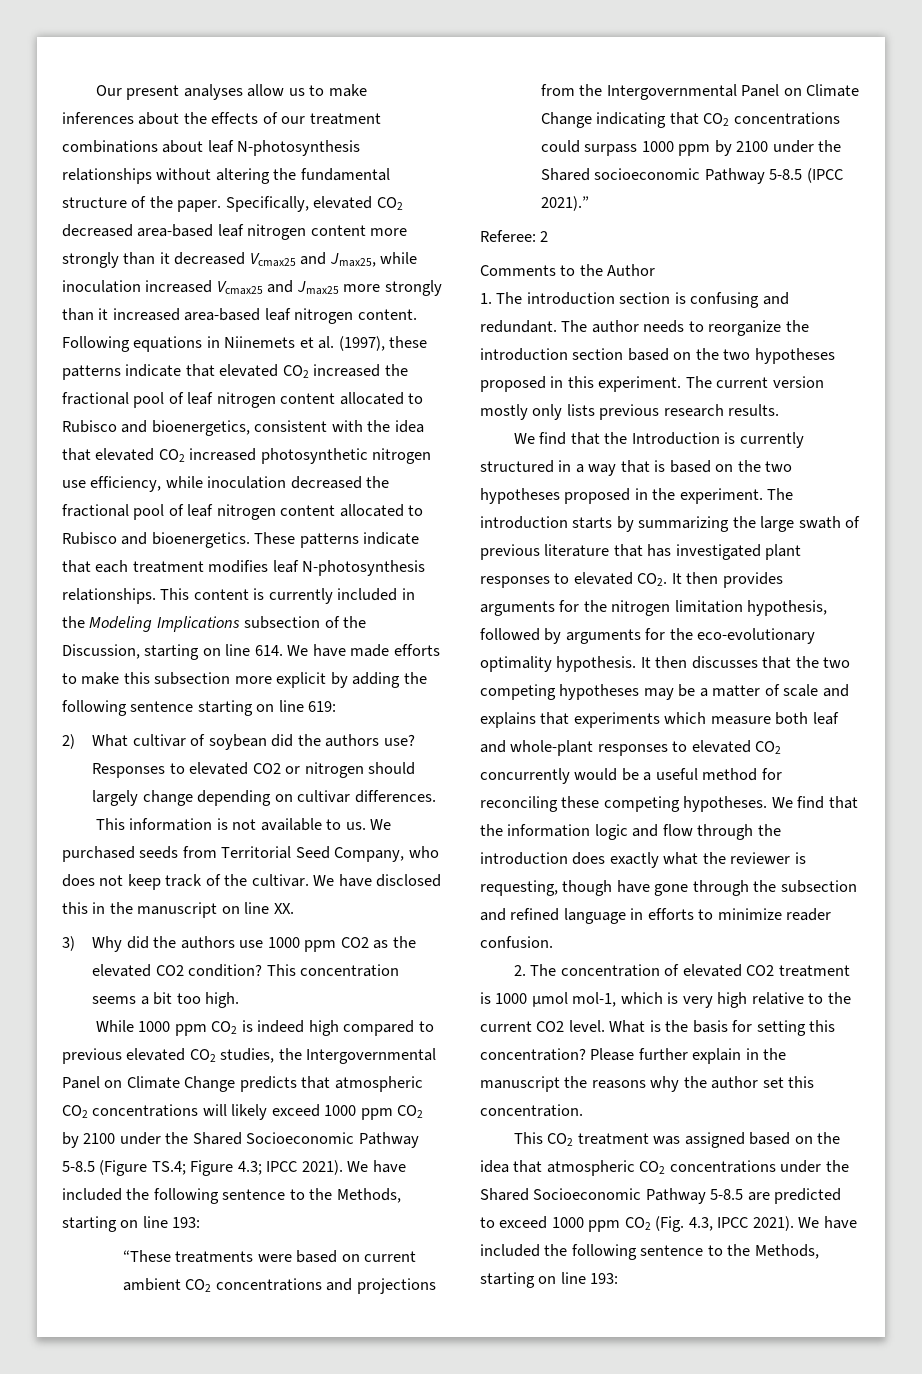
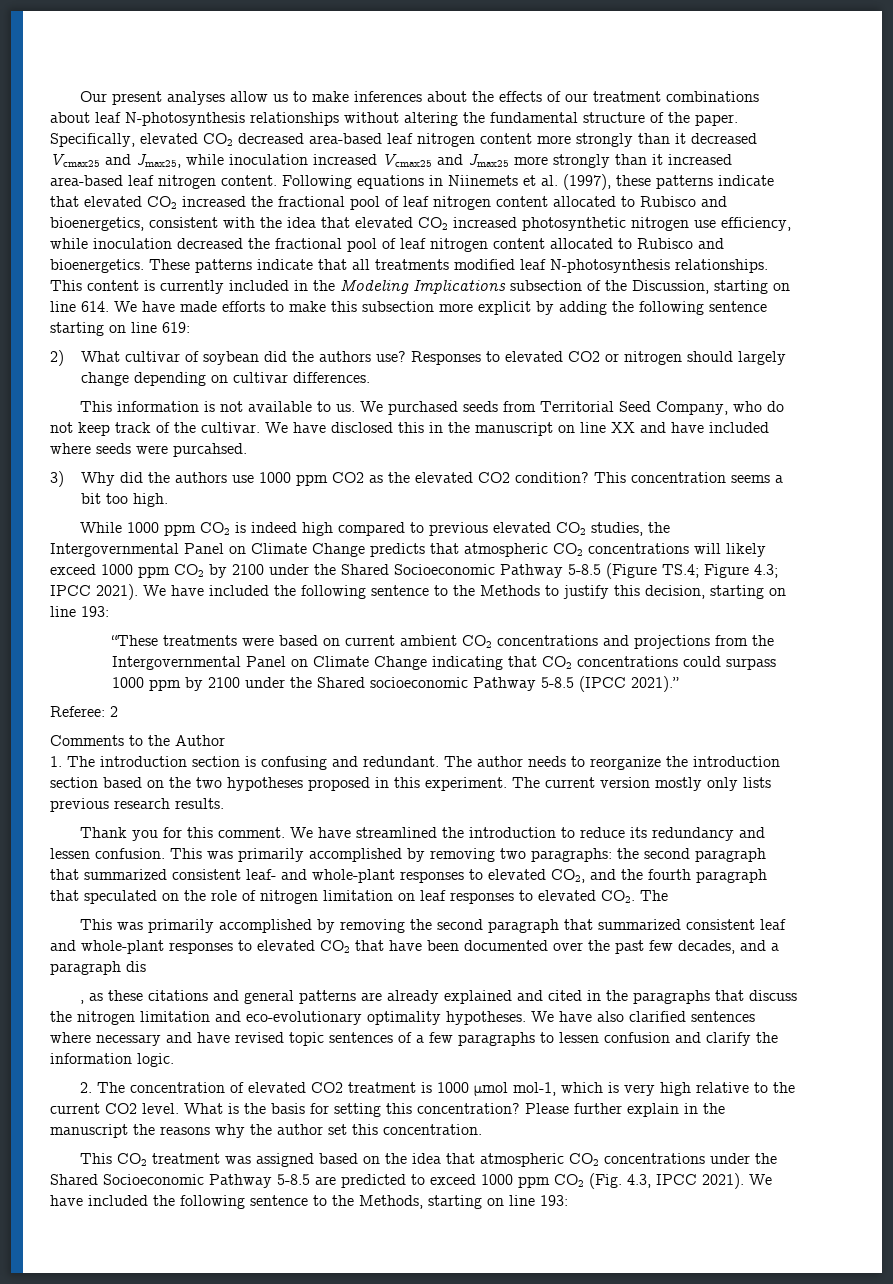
[95,560,269,573] each treatment modifies -> [352,259,515,270] all treatments modified
[62,874,95,887] does -> [766,401,784,412] do
[273,903,294,914] XX. -> [611,422,769,433] [50,443,247,457] XX and have included where seeds were purcahsed.
[336,1188,401,1203] Methods, -> [480,585,705,599] Methods to justify this decision,
[514,432,804,448] [480,460,793,476] [480,488,794,504] [480,516,861,532] [480,544,802,560] [480,572,783,588] [480,600,828,616] [480,628,816,644] [480,656,851,672] [480,684,849,700] [480,712,809,728] We find that the Introduction is currently structured in a way that is based on the two hypotheses proposed in the experiment. The introduction starts by summarizing the large swath of previous literature that has investigated plant responses to elevated CO2. It then provides arguments for the nitrogen limitation hypothesis, followed by arguments for the eco-evolutionary optimality hypothesis. It then discusses that the two competing hypotheses may be a matter of scale and explains that experiments which measure both -> [79,827,765,841] [50,848,766,862] [50,869,767,883] [50,890,668,904] [79,919,755,933] Thank you for this comment. We have streamlined the introduction to reduce its redundancy and lessen confusion. This was primarily accomplished by removing two paragraphs: the second paragraph that summarized consistent leaf- and whole-plant responses to elevated CO2, and the fourth paragraph that speculated on the role of nitrogen limitation on leaf responses to elevated CO2. The // This was primarily accomplished by removing the second paragraph that summarized consistent
[480,768,782,784] [480,796,858,812] [480,824,781,840] [480,852,806,868] [480,880,857,896] [480,908,832,924] [480,936,553,948] concurrently would be a useful method for reconciling these competing hypotheses. We find that the information logic and flow through the introduction does exactly what the reviewer is requesting, though have gone through the subsection and refined language in efforts to minimize reader confusion. -> [355,940,779,954] [50,961,146,975] [79,990,797,1004] [50,1011,755,1025] [50,1032,778,1046] [50,1053,174,1067] that have been documented over the past few decades, and a paragraph dis // , as these citations and general patterns are already explained and cited in the paragraphs that discuss the nitrogen limitation and eco-evolutionary optimality hypotheses. We have also clarified sentences where necessary and have revised topic sentences of a few paragraphs to lessen confusion and clarify the information logic.

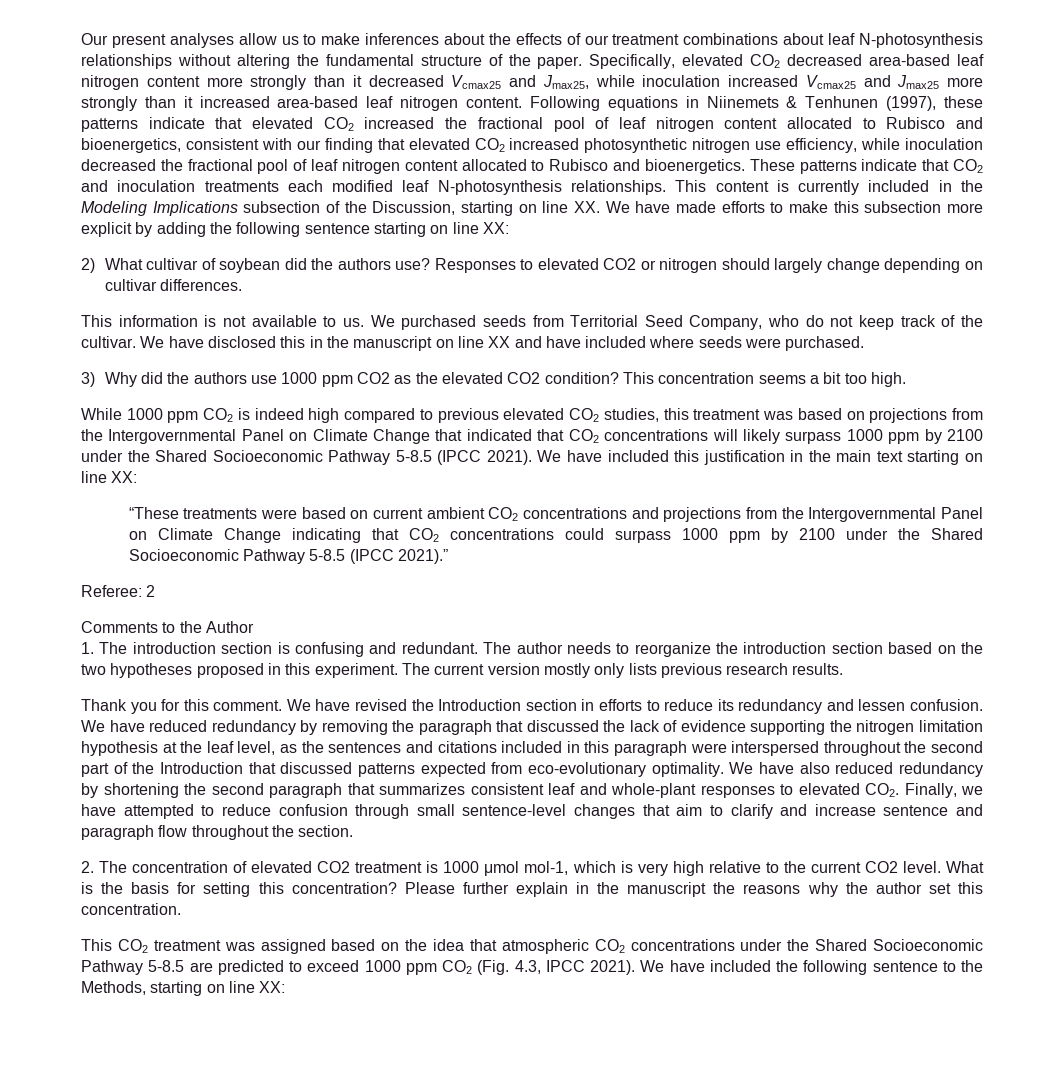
[523,175,558,186] et al. -> [786,96,879,108] & Tenhunen
[260,217,316,228] the idea -> [296,138,373,153] our finding
[352,259,449,270] all treatments -> [953,159,984,173] [81,180,323,192] CO2 and inoculation treatments each
[81,301,109,312] 614. -> [574,201,601,213] XX.
[162,322,190,333] 619: -> [482,222,509,234] XX:
[173,443,247,457] purcahsed. -> [785,336,865,351] purchased.
[647,522,670,533] [50,543,548,557] the Intergovernmental Panel on Climate Change predicts that atmospheric -> [663,408,983,423] [81,429,565,444] this treatment was based on projections from the Intergovernmental Panel on Climate Change that indicated that
[50,563,778,579] [50,584,786,600] [50,606,109,617] exceed 1000 ppm CO2 by 2100 under the Shared Socioeconomic Pathway 5-8.5 (Figure TS.4; Figure 4.3; IPCC 2021). We have included the following sentence to the Methods to justify this decision, starting on line 193: -> [785,429,983,444] [81,450,983,465] [81,471,138,483] surpass 1000 ppm by 2100 under the Shared Socioeconomic Pathway 5-8.5 (IPCC 2021). We have included this justification in the main text starting on line XX:
[369,677,468,688] socioeconomic -> [128,549,239,561] Socioeconomic
[355,827,556,838] streamlined the introduction -> [355,699,642,711] revised the Introduction section in efforts
[170,848,766,862] [50,869,767,883] [50,890,668,904] [79,919,681,933] This was primarily accomplished by removing two paragraphs: the second paragraph that summarized consistent leaf- and whole-plant responses to elevated CO2, and the fourth paragraph that speculated on the role of nitrogen limitation on leaf responses to elevated CO2. The // This was primarily accomplished by removing the second paragraph that summarized -> [81,720,983,735] [81,741,983,756] [81,762,983,777] [81,783,465,798] We have reduced redundancy by removing the paragraph that discussed the lack of evidence supporting the nitrogen limitation hypothesis at the leaf level, as the sentences and citations included in this paragraph were interspersed throughout the second part of the Introduction that discussed patterns expected from eco-evolutionary optimality. We have also reduced redundancy by shortening the second paragraph that summarizes
[320,940,779,954] [50,961,146,975] [79,990,797,1004] [50,1011,755,1025] [50,1032,778,1046] [50,1053,174,1067] CO2 that have been documented over the past few decades, and a paragraph dis // , as these citations and general patterns are already explained and cited in the paragraphs that discuss the nitrogen limitation and eco-evolutionary optimality hypotheses. We have also clarified sentences where necessary and have revised topic sentences of a few paragraphs to lessen confusion and clarify the information logic. -> [865,783,983,798] [81,804,983,819] [81,825,354,840] CO2. Finally, we have attempted to reduce confusion through small sentence-level changes that aim to clarify and increase sentence and paragraph flow throughout the section.
[540,1195,568,1206] 193: -> [259,981,286,993] XX:

